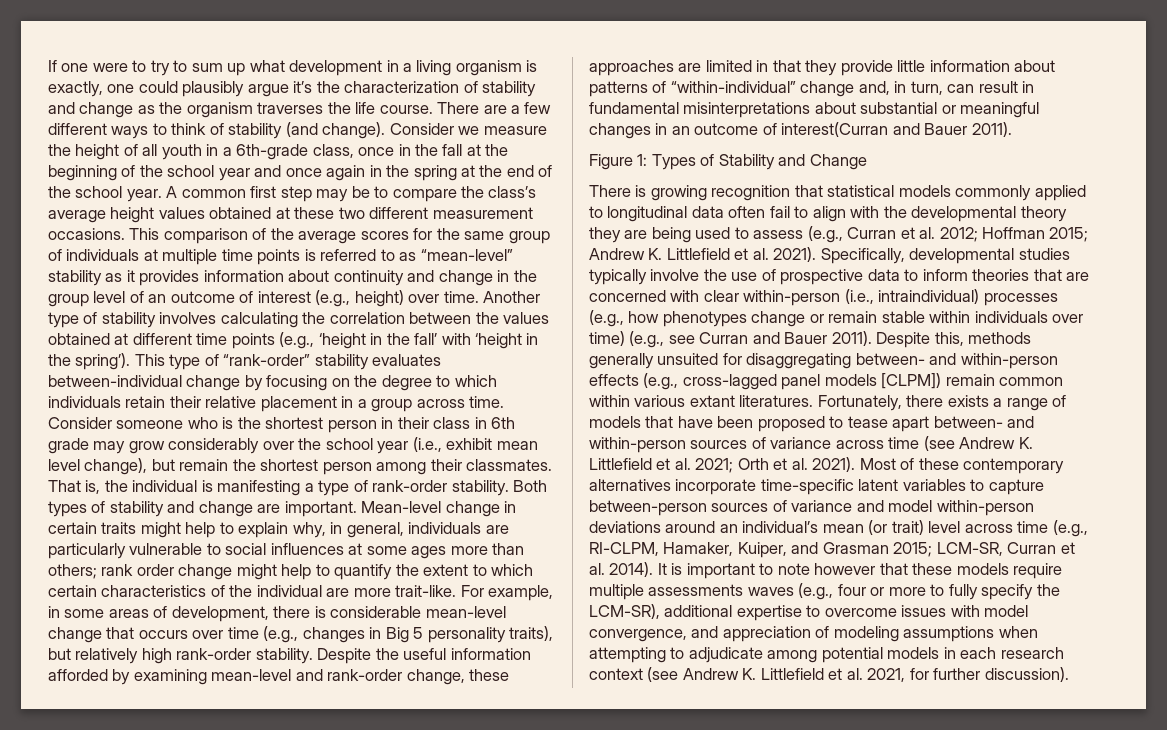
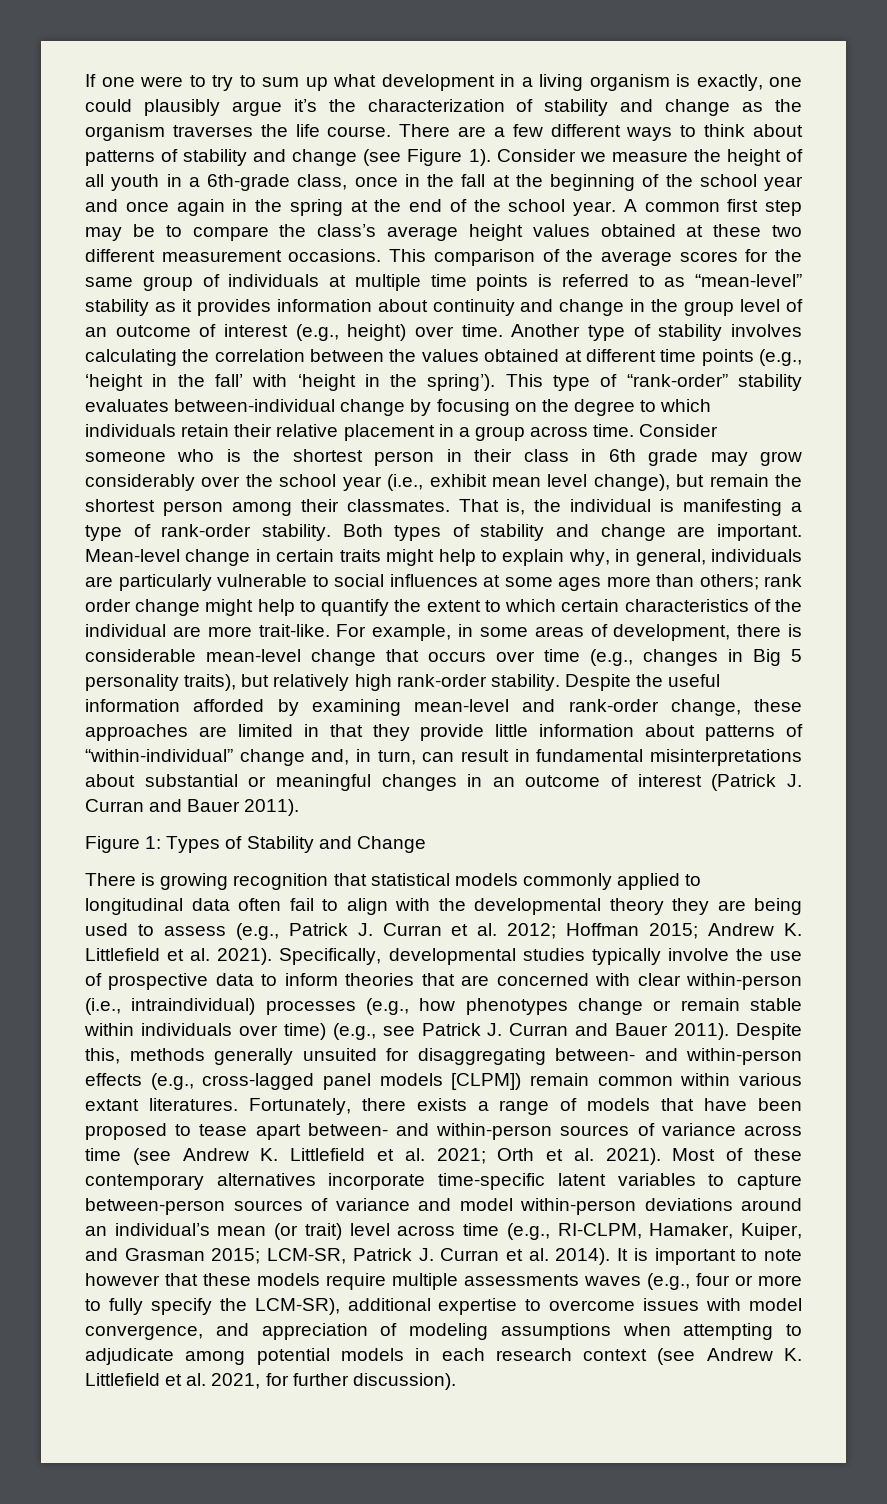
[209,122,386,139] of stability (and change). -> [753,124,803,137] [85,149,491,166] about patterns of stability and change (see Figure 1).
[781,122,889,137] interest(Curran -> [637,774,802,791] [85,799,144,812] interest (Patrick J. Curran
(843, 234) none -> [288,923,373,936] Patrick J.
(695, 339) none -> [421,1023,503,1036] Patrick J.
(1003, 549) none -> [352,1248,434,1261] Patrick J.

